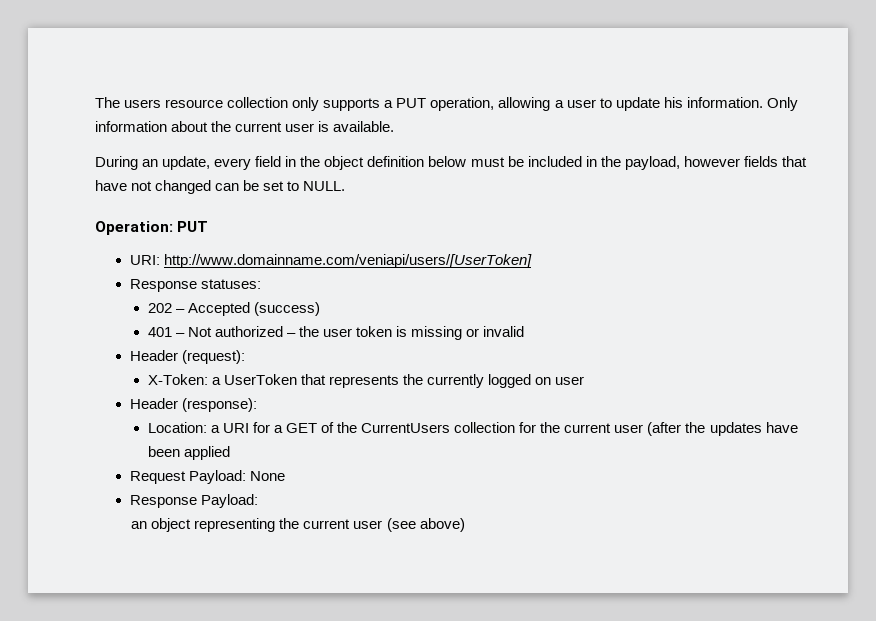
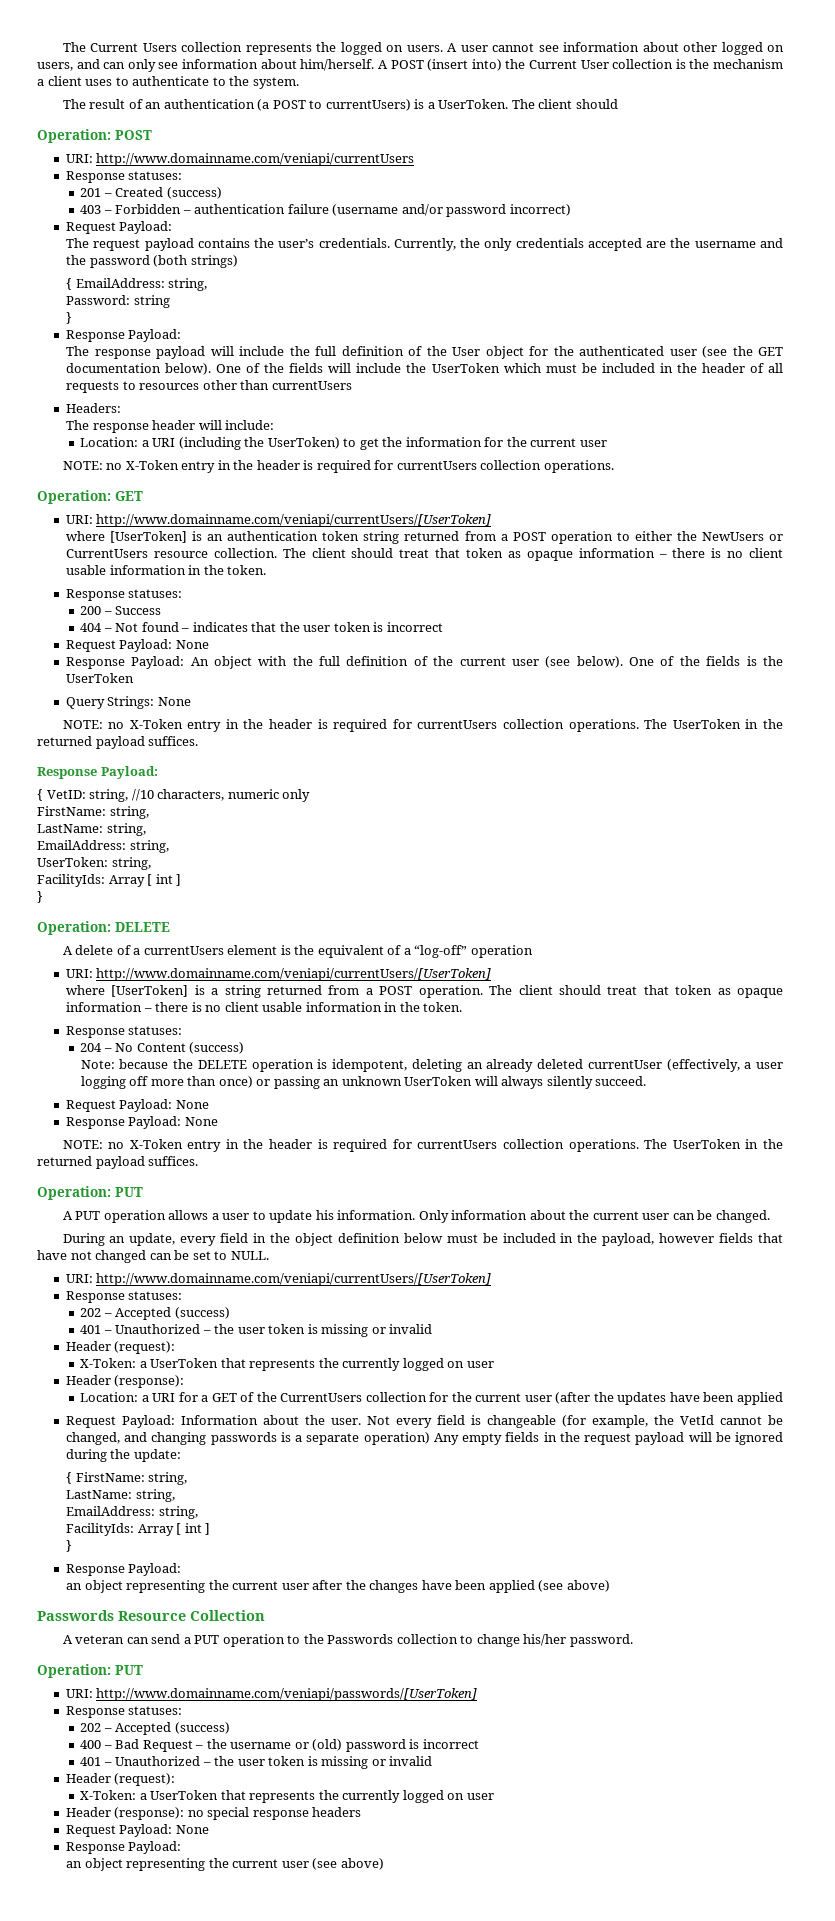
[95,97,551,111] The users resource collection only supports a PUT operation, allowing -> [62,42,785,55] [37,59,783,72] [37,76,299,89] [62,99,618,111] [37,129,152,143] [65,153,415,166] [65,171,183,183] [80,187,222,199] [80,204,571,217] [65,221,173,234] [66,238,783,251] [66,255,238,268] [66,278,208,291] [66,295,170,308] [66,312,73,324] [65,329,182,342] [66,346,783,359] [66,363,783,375] [66,380,352,393] [65,403,121,413] [66,420,275,433] [80,437,607,450] [62,460,614,473] [37,490,143,504] [65,514,492,527] [66,531,783,544] [66,548,783,561] [66,565,267,575] [65,589,183,601] [80,606,162,615] [80,622,443,632] [65,639,209,652] [65,656,783,669] [65,673,134,683] [65,696,191,709] [62,719,784,732] [37,736,199,749] [37,766,158,779] [37,789,311,802] [37,806,149,819] [37,823,146,836] [37,840,169,853] [37,857,151,870] [37,874,182,887] [37,891,43,903] [37,921,170,935] [62,945,533,958] [65,968,492,981] [66,985,784,998] [66,1002,463,1012] [65,1026,183,1038] [80,1042,245,1054] [80,1059,783,1072] [80,1076,647,1089] [65,1099,209,1112] [65,1116,218,1129] [62,1139,784,1152] [37,1156,199,1169] [37,1186,143,1200] [62,1210,209,1223] The Current Users collection represents the logged on users. A user cannot see information about other logged on users, and can only see information about him/herself. A POST (insert into) the Current User collection is the mechanism a client uses to authenticate to the system. // The result of an authentication (a POST to currentUsers) is a UserToken. The client should // Operation: POST // URI: http://www.domainname.com/veniapi/currentUsers // Response statuses: // 201 – Created (success) // 403 – Forbidden – authentication failure (username and/or password incorrect) // Request Payload: // The request payload contains the user’s credentials. Currently, the only credentials accepted are the username and the password (both strings) // { EmailAddress: string, // Password: string // } // Response Payload: // The response payload will include the full definition of the User object for the authenticated user (see the GET documentation below). One of the fields will include the UserToken which must be included in the header of all requests to resources other than currentUsers // Headers: // The response header will include: // Location: a URI (including the UserToken) to get the information for the current user // NOTE: no X-Token entry in the header is required for currentUsers collection operations. // Operation: GET // URI: http://www.domainname.com/veniapi/currentUsers/[UserToken] // where [UserToken] is an authentication token string returned from a POST operation to either the NewUsers or CurrentUsers resource collection. The client should treat that token as opaque information – there is no client usable information in the token. // Response statuses: // 200 – Success // 404 – Not found – indicates that the user token is incorrect // Request Payload: None // Response Payload: An object with the full definition of the current user (see below). One of the fields is the UserToken // Query Strings: None // NOTE: no X-Token entry in the header is required for currentUsers collection operations. The UserToken in the returned payload suffices. // Response Payload: // { VetID: string, //10 characters, numeric only // FirstName: string, // LastName: string, // EmailAddress: string, // UserToken: string, // FacilityIds: Array [ int ] // } // Operation: DELETE // A delete of a currentUsers element is the equivalent of a “log-off” operation // URI: http://www.domainname.com/veniapi/currentUsers/[UserToken] // where [UserToken] is a string returned from a POST operation. The client should treat that token as opaque information – there is no client usable information in the token. // Response statuses: // 204 – No Content (success) // Note: because the DELETE operation is idempotent, deleting an already deleted currentUser (effectively, a user logging off more than once) or passing an unknown UserToken will always silently succeed. // Request Payload: None // Response Payload: None // NOTE: no X-Token entry in the header is required for currentUsers collection operations. The UserToken in the returned payload suffices. // Operation: PUT // A PUT operation allows
[318,121,395,132] is available. -> [672,1210,770,1223] can be changed.
[95,221,209,235] [129,254,532,268] // Operation: PUT // URI: http://www.domainname.com/veniapi/users/[UserToken] -> [65,1273,492,1286] // URI: http://www.domainname.com/veniapi/currentUsers/[UserToken]
[187,326,283,337] Not authorized -> [115,1324,201,1334] Unauthorized
(230, 453) none -> [65,1415,784,1428] [65,1432,783,1445] [65,1449,181,1462] [66,1472,188,1485] [66,1489,175,1502] [66,1506,198,1519] [66,1523,211,1536] [66,1540,73,1552] [65,1563,182,1576] [66,1580,610,1593] [37,1610,265,1621] [62,1634,633,1647] [37,1664,143,1678] [65,1688,478,1701] [65,1706,183,1718] [80,1722,230,1735] [80,1739,479,1752] [80,1756,433,1769] [65,1773,176,1786] [80,1790,494,1803] [65,1807,362,1820] // Request Payload: Information about the user. Not every field is changeable (for example, the VetId cannot be changed, and changing passwords is a separate operation) Any empty fields in the request payload will be ignored during the update: // { FirstName: string, // LastName: string, // EmailAddress: string, // FacilityIds: Array [ int ] // } // Response Payload: // an object representing the current user after the changes have been applied (see above) // Passwords Resource Collection // A veteran can send a PUT operation to the Passwords collection to change his/her password. // Operation: PUT // URI: http://www.domainname.com/veniapi/passwords/[UserToken] // Response statuses: // 202 – Accepted (success) // 400 – Bad Request – the username or (old) password is incorrect // 401 – Unauthorized – the user token is missing or invalid // Header (request): // X-Token: a UserToken that represents the currently logged on user // Header (response): no special response headers

